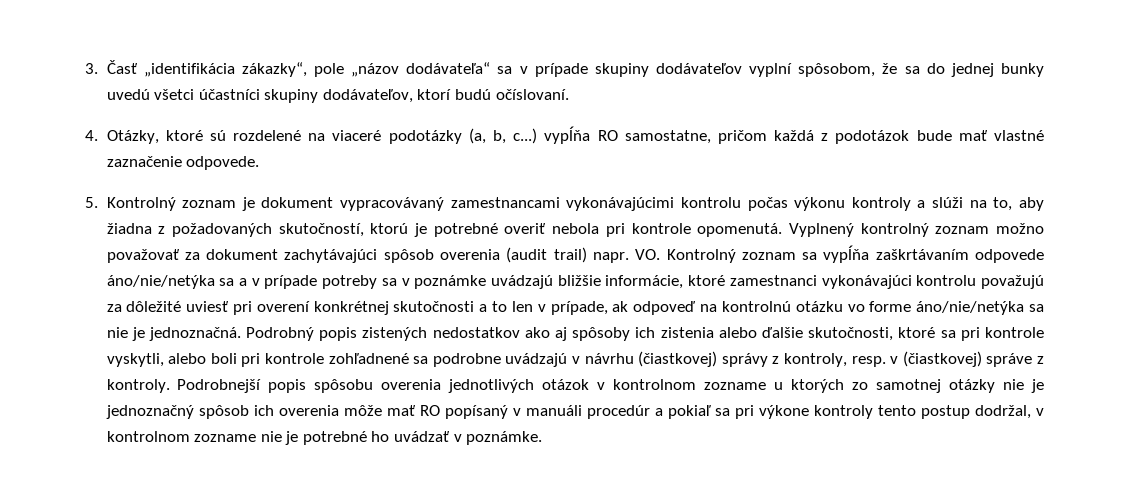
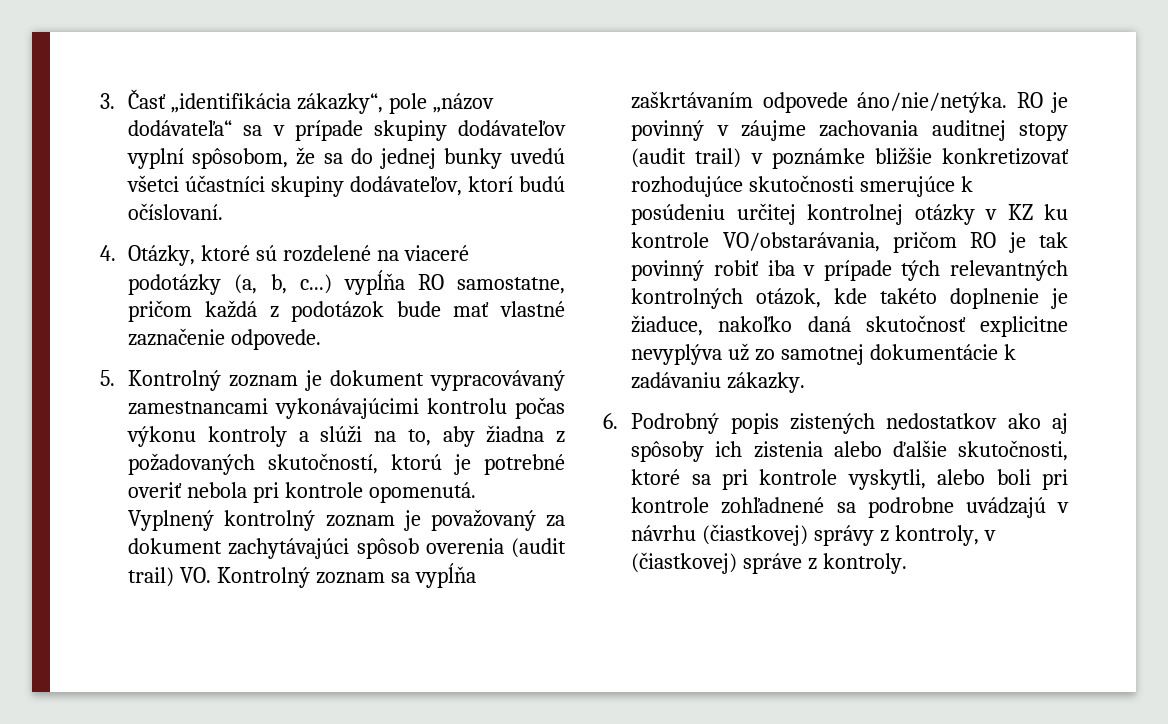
[996,223,1045,234] [106,249,179,263] možno považovať -> [403,509,536,531] je považovaný
[592,252,629,263] napr. -> (175, 577) none
[106,275,1044,289] [106,301,1045,315] [106,327,241,341] áno/nie/netýka sa a v prípade potreby sa v poznámke uvádzajú bližšie informácie, ktoré zamestnanci vykonávajúci kontrolu považujú za dôležité uviesť pri overení konkrétnej skutočnosti a to len v prípade, ak odpoveď na kontrolnú otázku vo forme áno/nie/netýka sa nie je jednoznačná. -> [857,92,1068,113] [631,120,1068,141] [631,147,1069,169] [631,175,974,197] [631,203,1068,225] [631,231,1068,253] [631,260,1068,281] [631,288,1068,309] [631,315,1068,337] [631,343,1016,365] [631,372,806,393] [603,413,618,429] áno/nie/netýka. RO je povinný v záujme zachovania auditnej stopy (audit trail) v poznámke bližšie konkretizovať rozhodujúce skutočnosti smerujúce k posúdeniu určitej kontrolnej otázky v KZ ku kontrole VO/obstarávania, pričom RO je tak povinný robiť iba v prípade tých relevantných kontrolných otázok, kde takéto doplnenie je žiaduce, nakoľko daná skutočnosť explicitne nevyplýva už zo samotnej dokumentácie k zadávaniu zákazky. // 6.
[851,356,886,367] resp. -> (980, 535) none
[177,379,1044,393] [105,405,1044,419] [106,431,543,445] Podrobnejší popis spôsobu overenia jednotlivých otázok v kontrolnom zozname u ktorých zo samotnej otázky nie je jednoznačný spôsob ich overenia môže mať RO popísaný v manuáli procedúr a pokiaľ sa pri výkone kontroly tento postup dodržal, v kontrolnom zozname nie je potrebné ho uvádzať v poznámke. -> (908, 563) none

